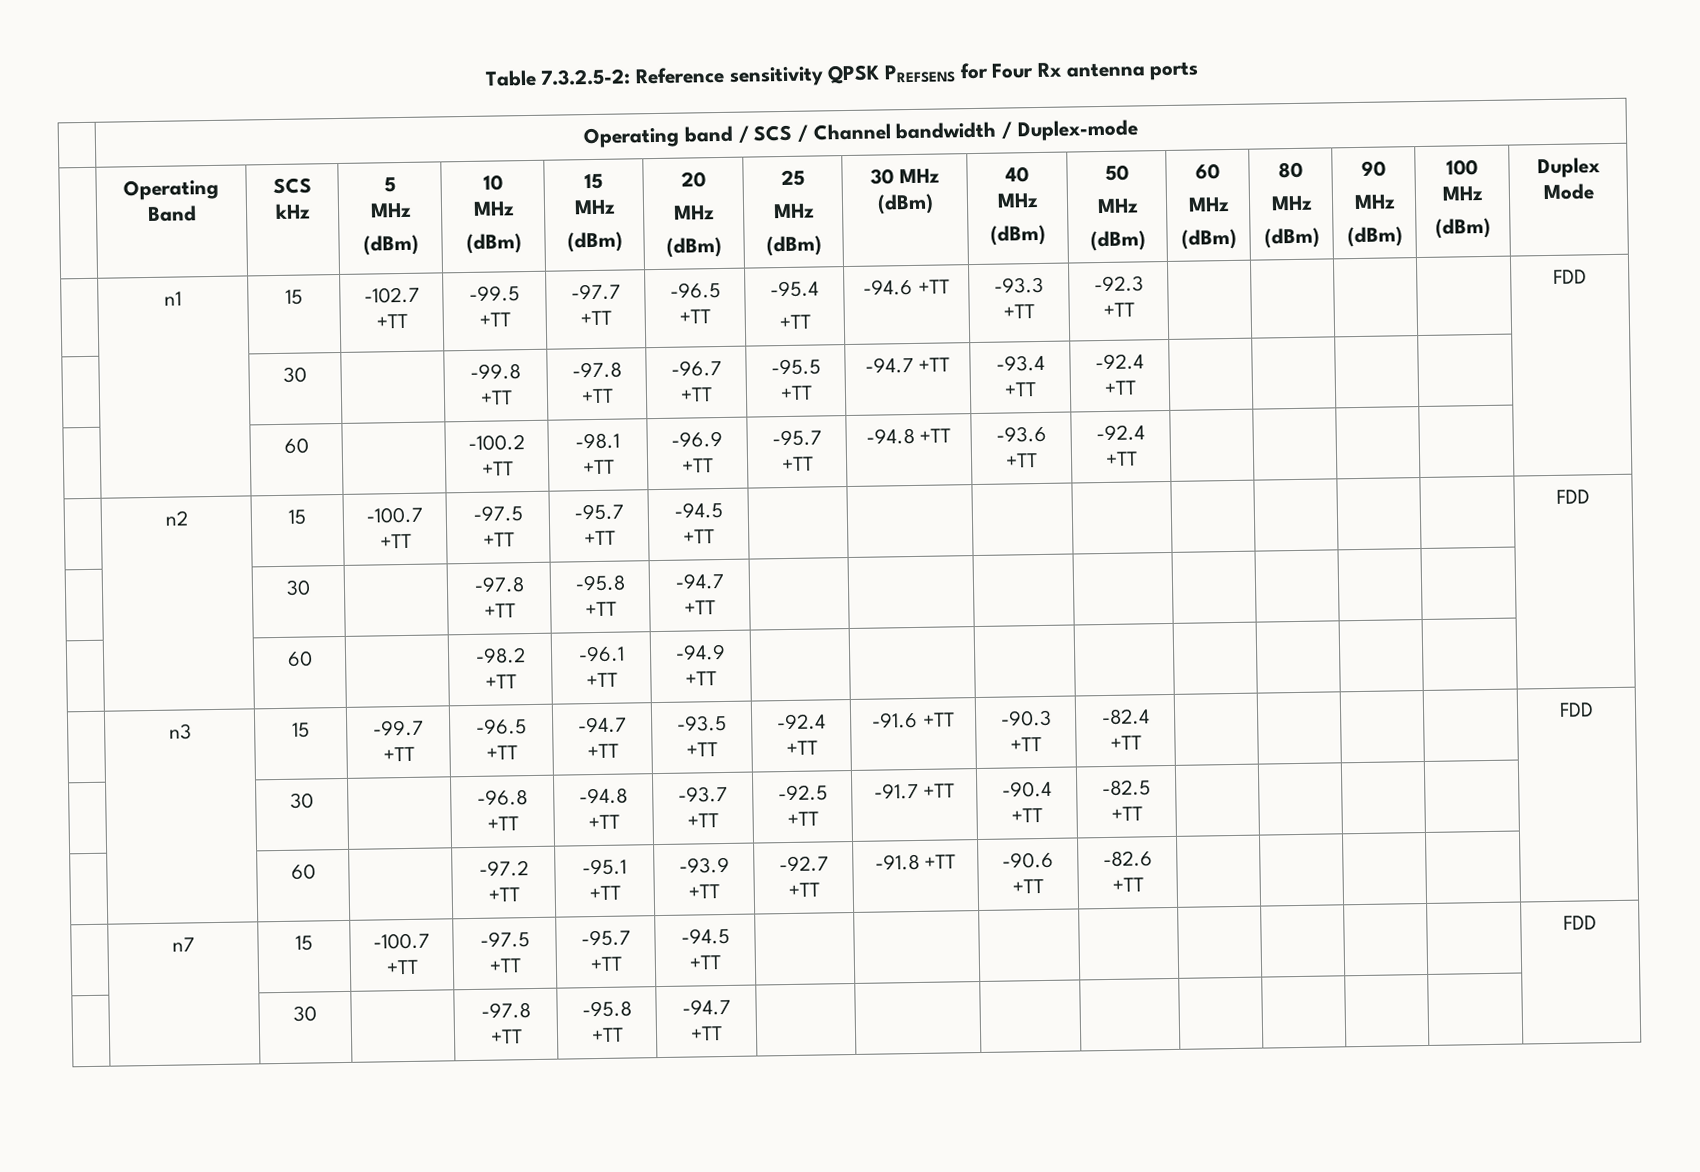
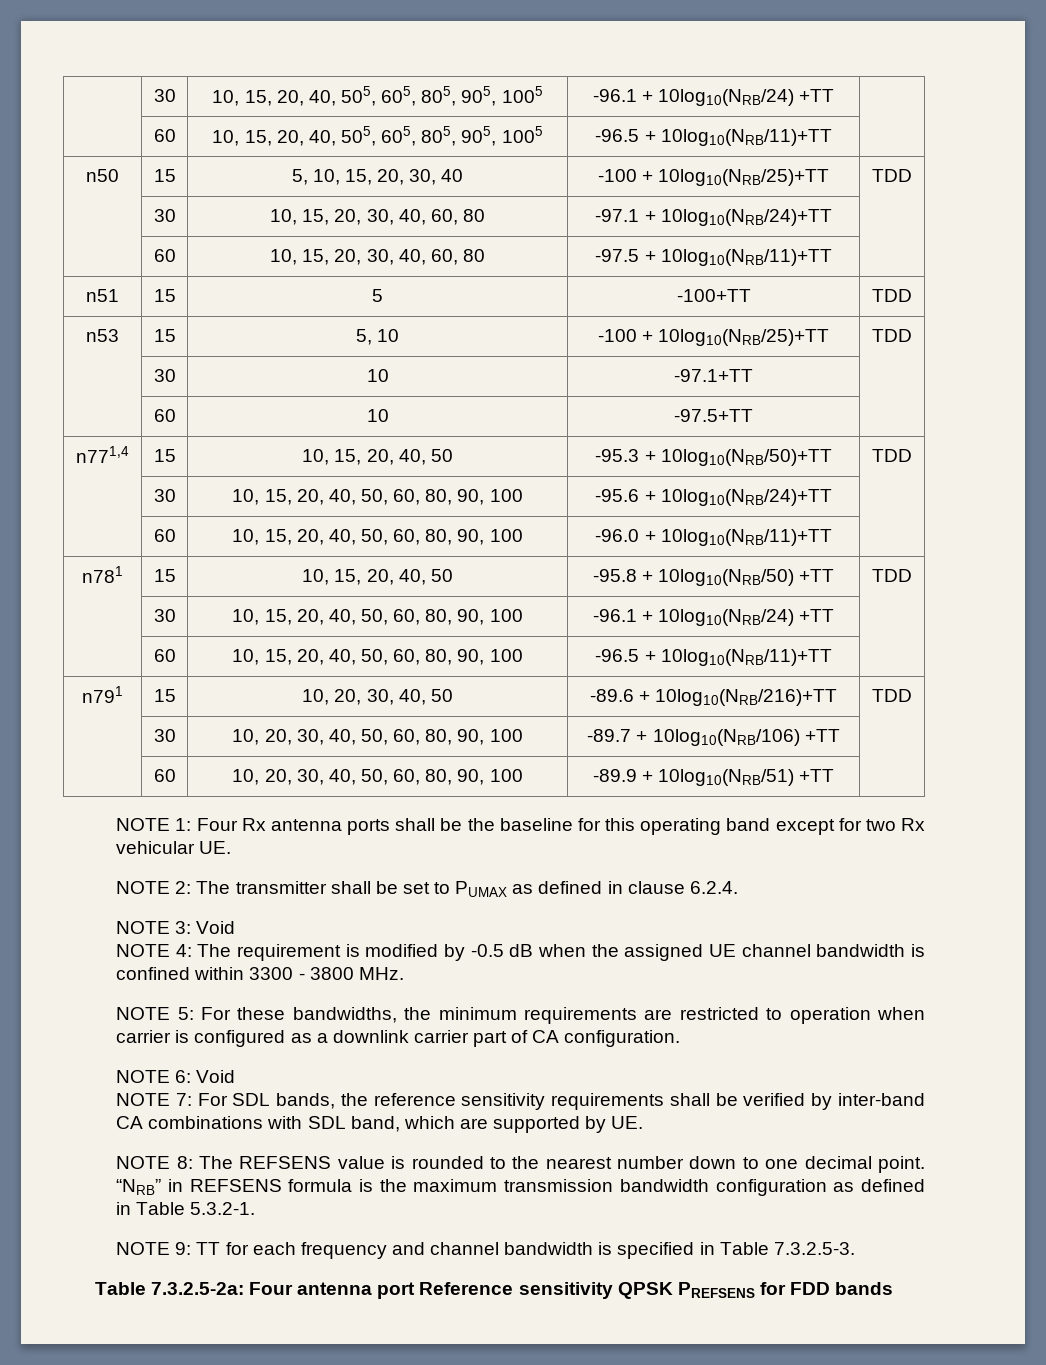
[484,68,632,87] Table 7.3.2.5-2: -> [153,89,176,102] [212,86,543,106] [592,89,835,106] [153,129,176,142] [212,126,543,146] [595,129,832,146] [86,169,119,182] [153,169,176,182] [291,169,464,185] [597,169,830,186] [872,169,912,182] [153,209,176,222] [270,209,485,225] [595,209,832,226] [153,249,176,262] [270,249,485,265] [595,249,832,266] [86,289,119,302] [153,289,176,302] [372,289,383,302] [676,289,751,302] [872,289,912,302] [86,329,119,342] [153,329,176,342] [355,329,400,345] [597,329,830,346] [872,329,912,342] [153,369,176,382] [366,369,389,382] [674,369,753,382] [153,409,176,422] [366,409,389,422] [674,409,753,422] [76,446,129,463] [153,449,176,462] [302,449,453,465] [595,449,832,466] [872,449,912,462] [153,489,176,502] [232,489,523,505] [595,489,832,506] [153,529,176,542] [232,529,523,545] [595,529,832,546] [82,566,123,583] [153,569,176,582] [302,569,453,585] [592,569,835,586] [872,569,912,582] [153,609,176,622] [232,609,523,625] [592,609,835,626] [153,649,176,662] [232,649,523,665] [595,649,832,666] [82,686,123,703] [153,689,176,702] [302,689,453,705] [589,689,838,706] [872,689,912,702] [153,729,176,742] [232,729,523,745] [587,729,840,746] [153,769,176,782] [232,769,523,785] [592,769,835,786] [116,818,925,835] [116,841,232,854] [116,881,738,897] [116,921,236,934] [116,944,925,961] [116,967,404,980] [116,1007,925,1024] [116,1030,681,1047] [116,1070,236,1083] [116,1093,925,1110] [116,1116,644,1133] [116,1156,925,1173] [116,1179,925,1196] [116,1202,256,1215] [116,1242,855,1259] [94,1282,416,1299] | 30 | 10, 15, 20, 40, 505, 605, 805, 905, 1005 | -96.1 + 10log10(NRB/24) +TT | // | 60 | 10, 15, 20, 40, 505, 605, 805, 905, 1005 | -96.5 + 10log10(NRB/11)+TT | // n50 | 15 | 5, 10, 15, 20, 30, 40 | -100 + 10log10(NRB/25)+TT | TDD // | 30 | 10, 15, 20, 30, 40, 60, 80 | -97.1 + 10log10(NRB/24)+TT | // | 60 | 10, 15, 20, 30, 40, 60, 80 | -97.5 + 10log10(NRB/11)+TT | // n51 | 15 | 5 | -100+TT | TDD // n53 | 15 | 5, 10 | -100 + 10log10(NRB/25)+TT | TDD // | 30 | 10 | -97.1+TT | // | 60 | 10 | -97.5+TT | // n771,4 | 15 | 10, 15, 20, 40, 50 | -95.3 + 10log10(NRB/50)+TT | TDD // | 30 | 10, 15, 20, 40, 50, 60, 80, 90, 100 | -95.6 + 10log10(NRB/24)+TT | // | 60 | 10, 15, 20, 40, 50, 60, 80, 90, 100 | -96.0 + 10log10(NRB/11)+TT | // n781 | 15 | 10, 15, 20, 40, 50 | -95.8 + 10log10(NRB/50) +TT | TDD // | 30 | 10, 15, 20, 40, 50, 60, 80, 90, 100 | -96.1 + 10log10(NRB/24) +TT | // | 60 | 10, 15, 20, 40, 50, 60, 80, 90, 100 | -96.5 + 10log10(NRB/11)+TT | // n791 | 15 | 10, 20, 30, 40, 50 | -89.6 + 10log10(NRB/216)+TT | TDD // | 30 | 10, 20, 30, 40, 50, 60, 80, 90, 100 | -89.7 + 10log10(NRB/106) +TT | // | 60 | 10, 20, 30, 40, 50, 60, 80, 90, 100 | -89.9 + 10log10(NRB/51) +TT | // NOTE 1: Four Rx antenna ports shall be the baseline for this operating band except for two Rx vehicular UE. // NOTE 2: The transmitter shall be set to PUMAX as defined in clause 6.2.4. // NOTE 3: Void // NOTE 4: The requirement is modified by -0.5 dB when the assigned UE channel bandwidth is confined within 3300 - 3800 MHz. // NOTE 5: For these bandwidths, the minimum requirements are restricted to operation when carrier is configured as a downlink carrier part of CA configuration. // NOTE 6: Void // NOTE 7: For SDL bands, the reference sensitivity requirements shall be verified by inter-band CA combinations with SDL band, which are supported by UE. // NOTE 8: The REFSENS value is rounded to the nearest number down to one decimal point. “NRB” in REFSENS formula is the maximum transmission bandwidth configuration as defined in Table 5.3.2-1. // NOTE 9: TT for each frequency and channel bandwidth is specified in Table 7.3.2.5-3. // Table 7.3.2.5-2a: Four antenna port
[991,61,1200,81] [583,119,1139,149] [123,178,219,201] [146,205,197,222] [272,177,312,195] [275,203,311,219] [383,177,396,193] [369,202,412,218] [362,234,419,256] [482,174,503,191] [472,201,515,216] [465,233,522,254] [584,173,603,190] [573,199,616,215] [566,231,623,253] [680,171,706,188] [674,205,715,220] [666,236,722,258] [780,169,805,187] [772,203,815,219] [765,235,822,257] [870,168,940,185] [876,193,934,215] [1005,166,1029,183] [997,193,1039,208] [990,224,1046,246] [1104,164,1129,181] [1096,198,1139,214] [1089,230,1146,252] [1195,163,1220,180] [1187,196,1230,212] [1180,228,1237,250] [1278,161,1303,179] [1270,195,1313,211] [1263,227,1320,249] [1361,160,1386,177] [1353,194,1396,210] [1346,226,1403,248] [1446,159,1478,176] [1442,186,1484,201] [1435,217,1491,239] [1536,157,1600,179] [1542,183,1595,201] [164,291,182,306] [285,289,303,305] [363,286,420,304] [375,313,408,329] [469,285,520,302] [478,312,511,327] [570,283,621,301] [579,310,612,326] [669,282,721,299] [679,309,711,324] [770,280,819,298] [778,314,811,330] [863,278,950,296] [994,276,1044,294] [1003,304,1035,319] [1093,275,1144,293] [1102,302,1135,317] [1553,269,1587,284] [283,366,307,383] [470,363,521,380] [479,390,513,405] [571,361,622,379] [580,388,614,404] [670,359,722,377] [680,387,713,402] [770,358,821,376] [779,385,813,401] [864,356,951,374] [995,354,1045,372] [1004,382,1037,397] [1095,353,1144,371] [1103,380,1137,395] [283,437,309,454] [468,434,525,451] [481,461,514,476] [575,432,620,450] [581,459,615,475] [671,430,723,448] [681,458,714,473] [771,429,822,447] [780,456,814,472] [865,427,952,445] [995,425,1047,443] [1005,453,1038,468] [1096,424,1145,442] [1104,451,1138,466] [164,510,188,526] [288,509,306,525] [366,506,423,524] [379,533,412,549] [472,505,523,522] [482,532,515,547] [573,503,624,521] [583,530,616,546] [673,501,723,519] [683,529,715,544] [1556,489,1590,504] [286,579,311,596] [473,576,525,593] [483,603,516,618] [574,574,626,592] [584,601,617,617] [674,572,725,590] [684,600,716,615] [286,650,313,667] [474,647,526,664] [484,674,517,689] [577,645,625,663] [585,672,618,688] [675,643,726,661] [685,671,717,686] [168,723,192,740] [292,722,310,738] [373,719,424,737] [382,746,415,762] [476,718,527,735] [485,745,518,760] [578,716,627,734] [586,743,619,759] [677,714,727,732] [686,742,718,757] [777,713,826,731] [785,740,818,756] [871,711,955,729] [999,709,1052,727] [1010,737,1042,752] [1100,708,1150,726] [1109,735,1142,750] [1559,702,1594,717] [290,792,314,809] [477,789,528,806] [486,816,519,831] [579,787,628,805] [587,814,620,830] [678,785,728,803] [687,813,719,828] [777,784,828,802] [786,811,819,827] [873,782,956,800] [1002,780,1052,798] [1011,808,1043,823] [1102,779,1151,797] [1110,806,1143,821] [290,863,316,880] [478,860,529,877] [487,887,520,902] [582,858,627,876] [588,885,621,901] [678,856,730,874] [688,884,720,899] [778,855,829,873] [787,882,820,898] [874,853,957,871] [1002,851,1054,869] [1012,878,1044,894] [1102,850,1153,868] [1111,877,1144,892] [171,937,195,952] [295,935,313,951] [373,932,430,950] [385,959,419,975] [479,931,530,948] [488,958,522,973] [580,929,631,947] [589,956,623,972] [680,927,730,945] [689,955,722,970] [1563,915,1597,930] [293,1005,317,1022] [480,1002,531,1019] [489,1029,523,1044] [581,1000,632,1018] [590,1027,624,1043] [681,998,731,1016] [690,1026,723,1041] Four Rx antenna ports // | Operating band / SCS / Channel bandwidth / Duplex-mode // | Operating Band | SCS kHz | 5 // MHz // (dBm) | 10 // MHz // (dBm) | 15 // MHz // (dBm) | 20 // MHz // (dBm) | 25 // MHz // (dBm) | 30 MHz (dBm) | 40 // MHz // (dBm) | 50 // MHz // (dBm) | 60 // MHz // (dBm) | 80 // MHz // (dBm) | 90 // MHz // (dBm) | 100 MHz // (dBm) | Duplex Mode // | n1 | 15 | -102.7 +TT | -99.5 +TT | -97.7 +TT | -96.5 +TT | -95.4 // +TT | -94.6 +TT | -93.3 +TT | -92.3 +TT | | | | | FDD // | | 30 | | -99.8 +TT | -97.8 +TT | -96.7 +TT | -95.5 +TT | -94.7 +TT | -93.4 +TT | -92.4 +TT | | | | | // | | 60 | | -100.2 +TT | -98.1 +TT | -96.9 +TT | -95.7 +TT | -94.8 +TT | -93.6 +TT | -92.4 +TT | | | | | // | n2 | 15 | -100.7 +TT | -97.5 +TT | -95.7 +TT | -94.5 +TT | | | | | | | | | FDD // | | 30 | | -97.8 +TT | -95.8 +TT | -94.7 +TT | | | | | | | | | // | | 60 | | -98.2 +TT | -96.1 +TT | -94.9 +TT | | | | | | | | | // | n3 | 15 | -99.7 +TT | -96.5 +TT | -94.7 +TT | -93.5 +TT | -92.4 +TT | -91.6 +TT | -90.3 +TT | -82.4 +TT | | | | | FDD // | | 30 | | -96.8 +TT | -94.8 +TT | -93.7 +TT | -92.5 +TT | -91.7 +TT | -90.4 +TT | -82.5 +TT | | | | | // | | 60 | | -97.2 +TT | -95.1 +TT | -93.9 +TT | -92.7 +TT | -91.8 +TT | -90.6 +TT | -82.6 +TT | | | | | // | n7 | 15 | -100.7 +TT | -97.5 +TT | -95.7 +TT | -94.5 +TT | | | | | | | | | FDD // | | 30 | | -97.8 +TT | -95.8 +TT | -94.7 +TT | | | | | | | | | -> [790,1282,894,1295] FDD bands

